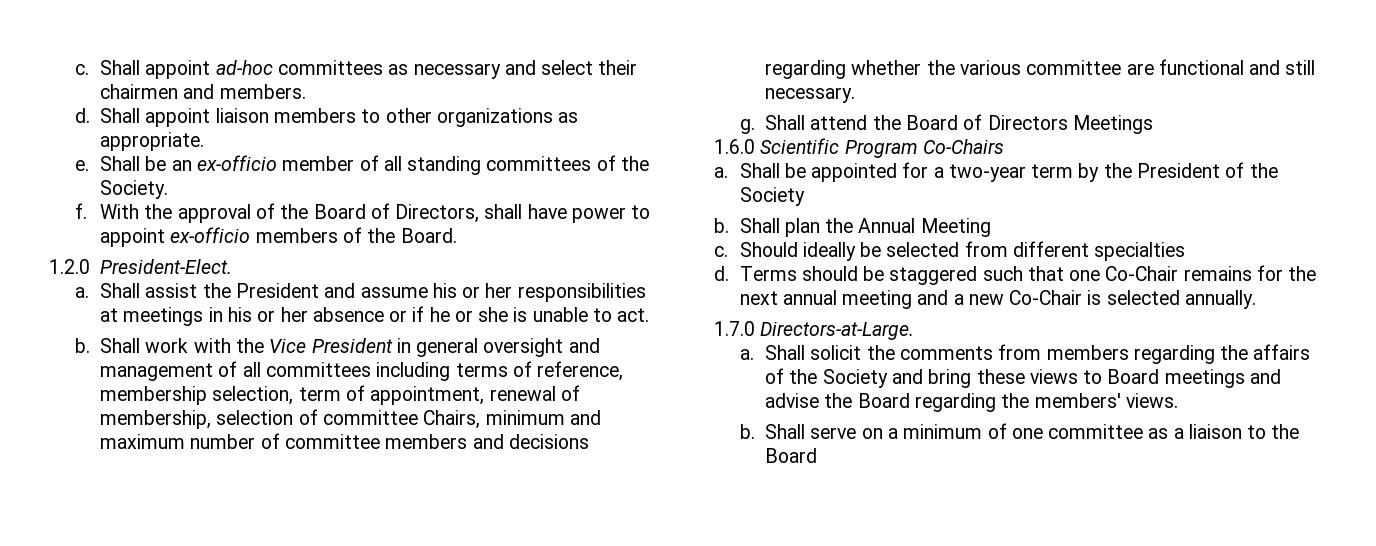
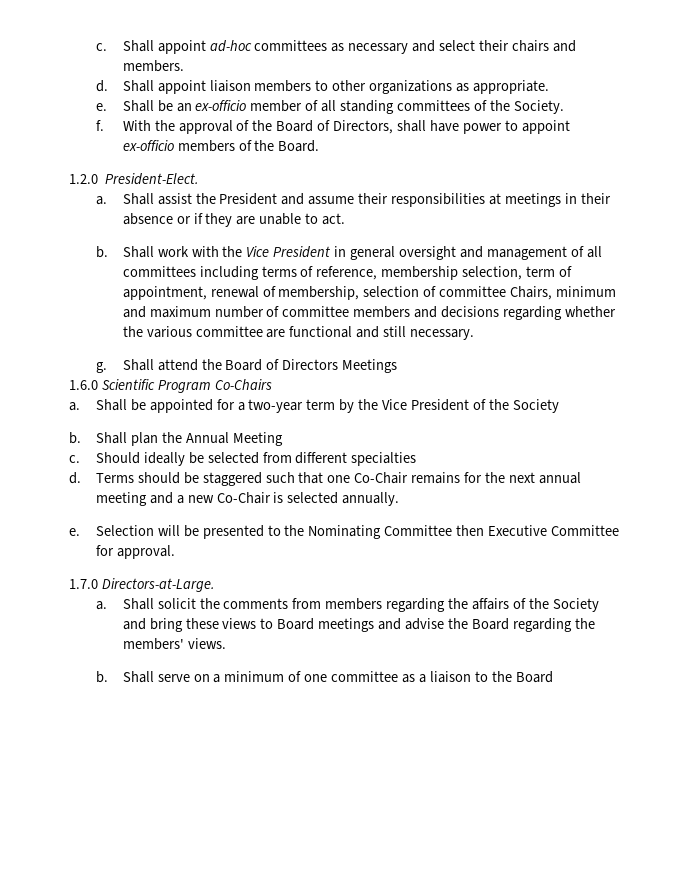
[100,84,179,99] chairmen -> [511,40,549,52] chairs
[432,283,513,298] his or her -> [358,193,389,204] their
[228,306,528,322] his or her absence or if he or she is -> [580,193,611,204] [122,213,256,227] their absence or if they are
(1132, 170) none -> [382,399,408,410] Vice
(1256, 299) none -> [69,525,619,539] [95,545,175,559] // e. Selection will be presented to the Nominating Committee then Executive Committee for approval.

